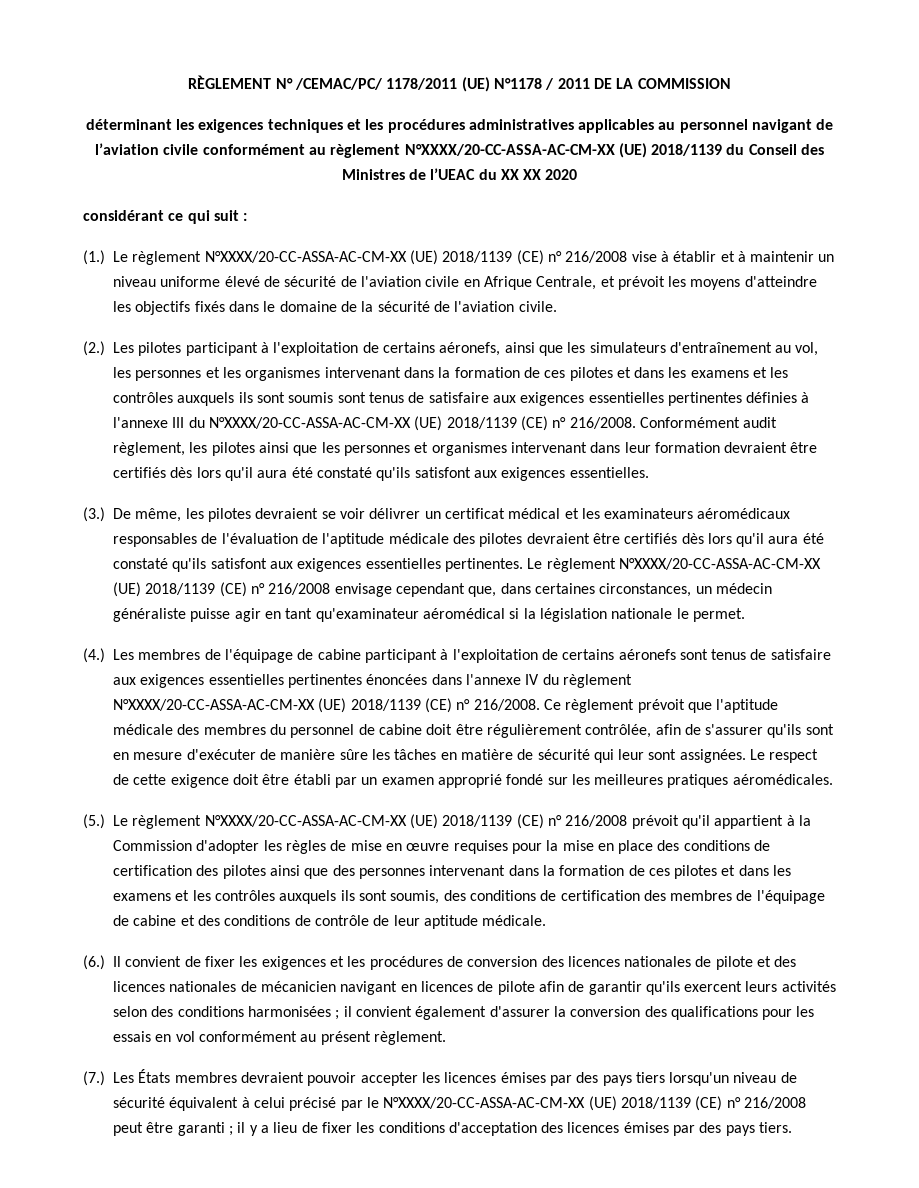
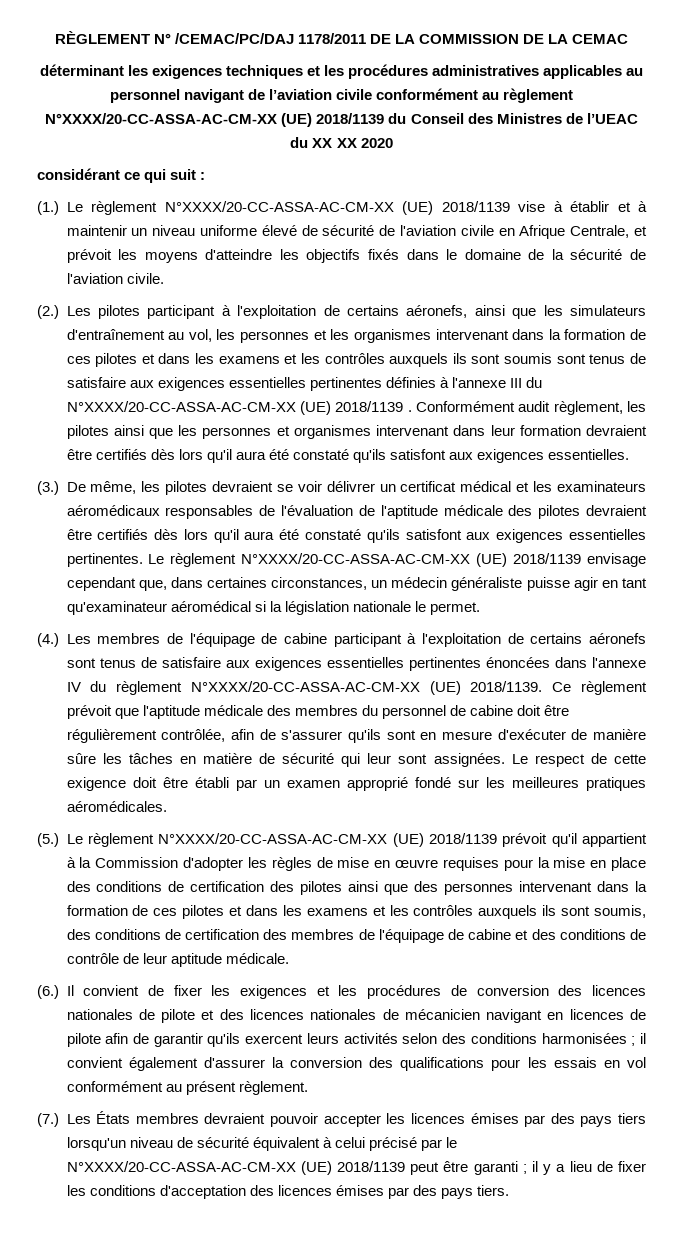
[295,77,590,92] /CEMAC/PC/ 1178/2011 (UE) N°1178 / 2011 -> [174,33,366,44] /CEMAC/PC/DAJ 1178/2011
(731, 83) none -> [523,34,629,44] DE LA CEMAC
[516,250,628,265] (CE) n° 216/2008 -> (510, 206) none
[520,416,636,431] (CE) n° 216/2008. -> [407,410,412,412] .
[219,582,331,597] (CE) n° 216/2008 -> (582, 558) none
[350,698,540,713] 2018/1139 (CE) n° 216/2008. -> [470,681,543,692] 2018/1139.
[516,814,628,829] (CE) n° 216/2008 -> (497, 838) none
[695,1096,806,1111] (CE) n° 216/2008 -> (405, 1166) none

